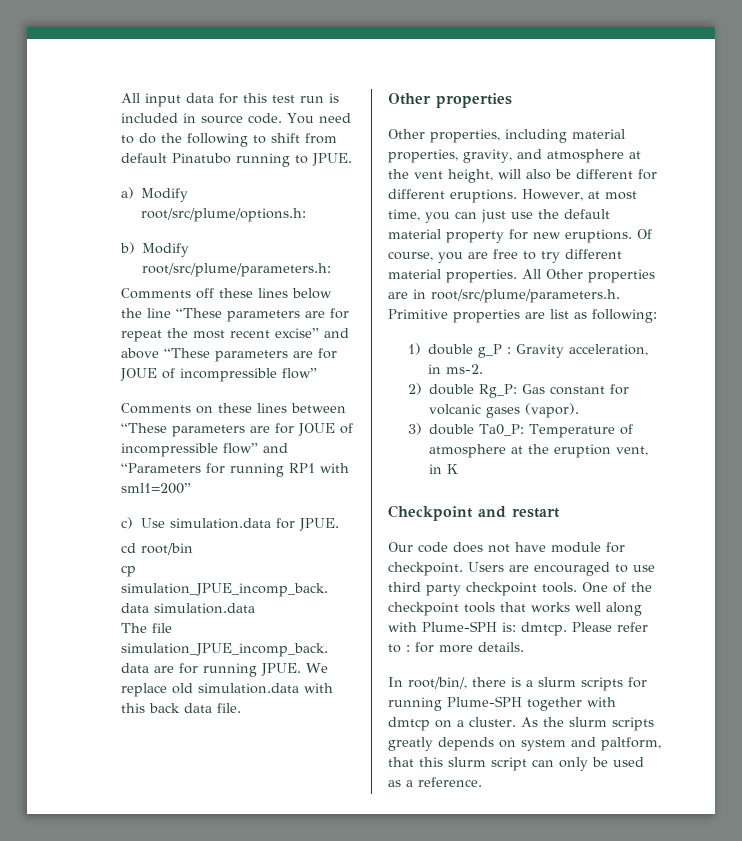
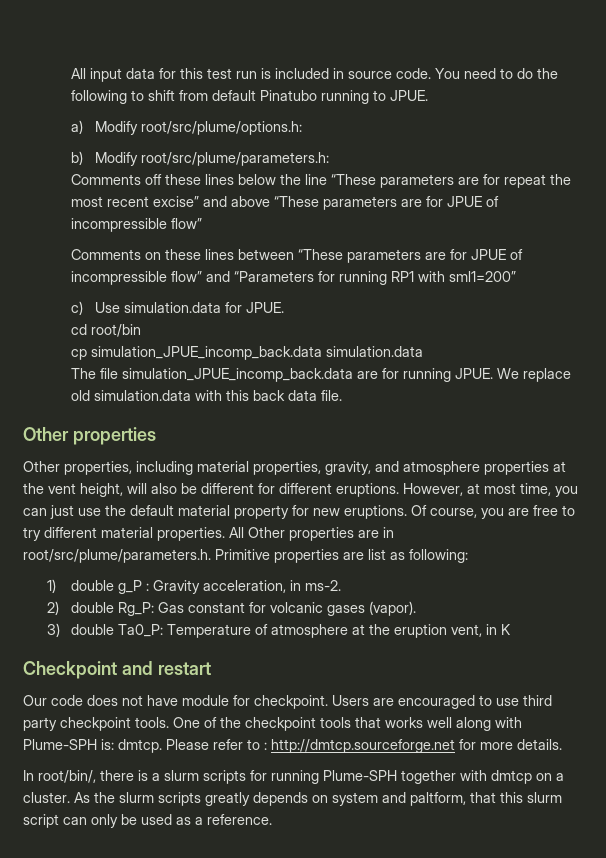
[119,368,157,381] JOUE -> [446,196,482,207] JPUE
[297,423,335,436] JOUE -> [470,249,506,260] JPUE
(624, 156) none -> [484,461,549,475] properties
(410, 648) none -> [271,739,455,753] http://dmtcp.sourceforge.net

